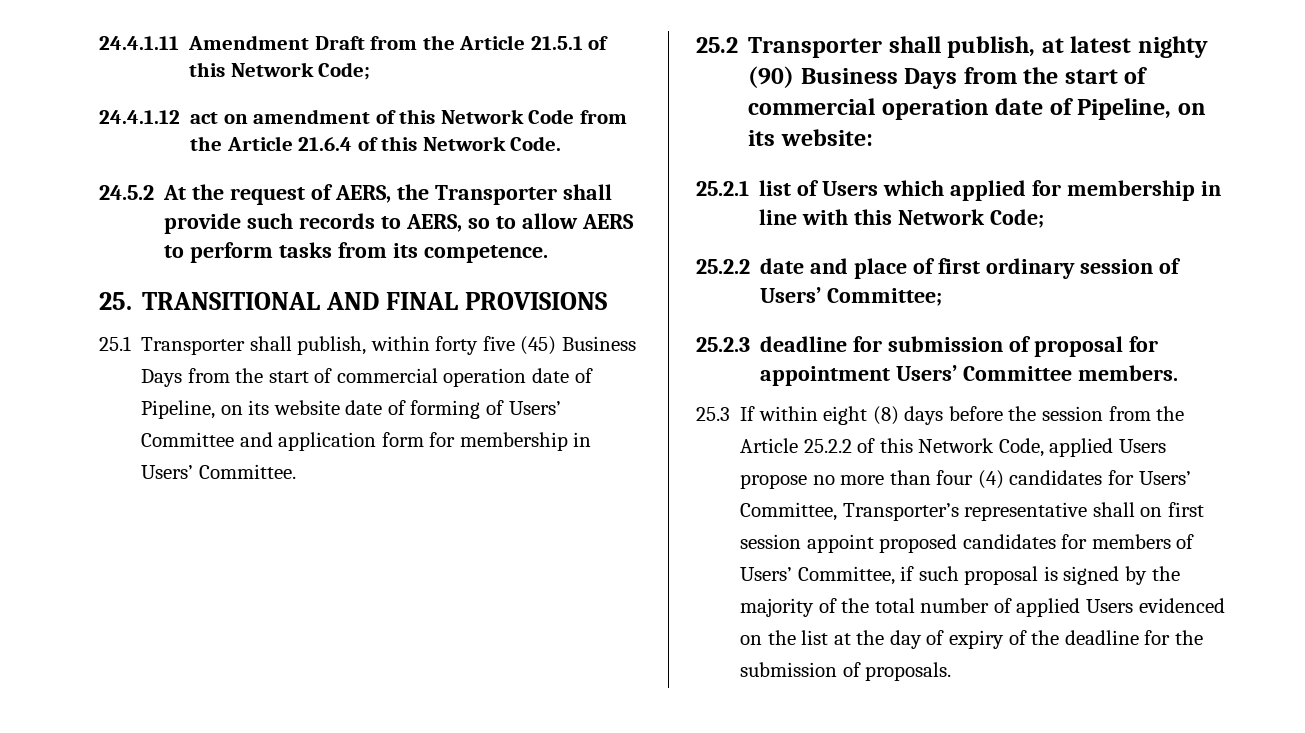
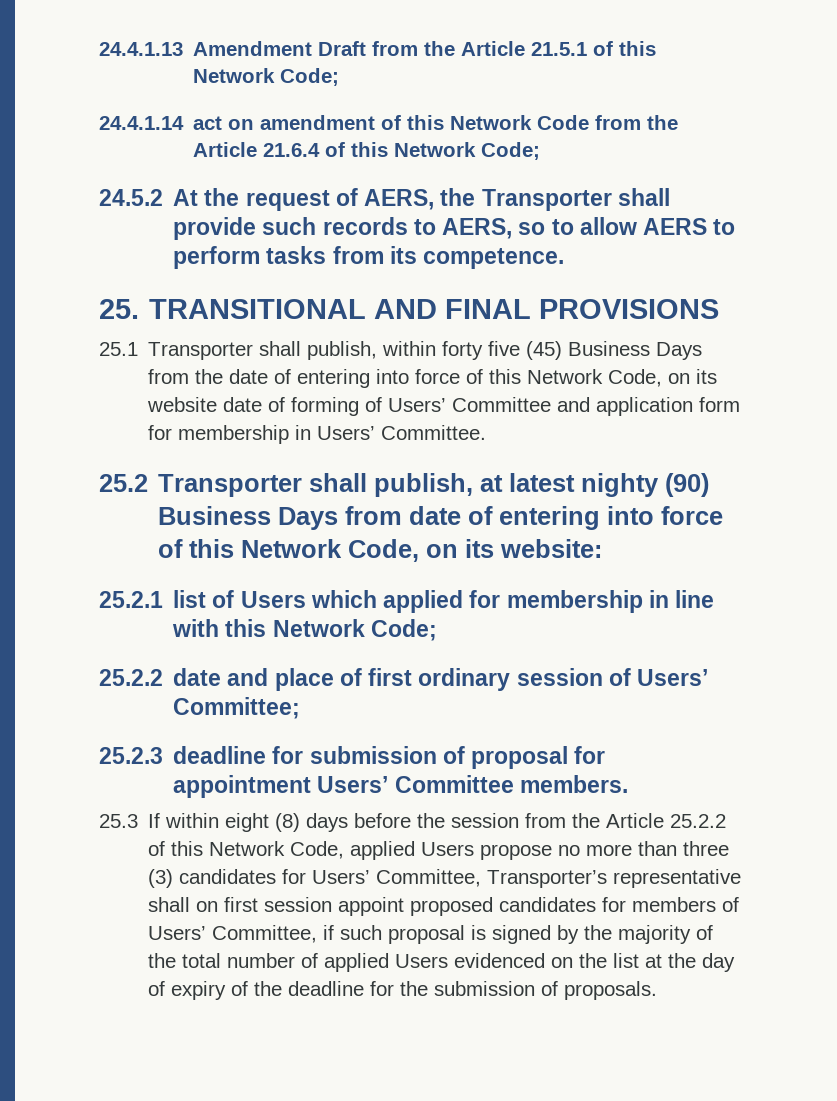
[99,36,179,50] 24.4.1.11 -> [99,42,183,56] 24.4.1.13
[99,110,180,124] 24.4.1.12 -> [99,116,184,130] 24.4.1.14
[510,136,562,151] Code. -> [481,142,541,160] Code;
[268,368,593,387] [141,400,216,419] start of commercial operation date of Pipeline, -> [229,369,663,388] date of entering into force of this Network Code,
[1023,67,1148,84] [748,98,1172,120] the start of commercial operation date of Pipeline, -> [409,506,724,530] [158,539,420,562] date of entering into force of this Network Code,
[936,470,1004,489] four (4) -> [683,841,730,856] [148,869,174,888] three (3)

